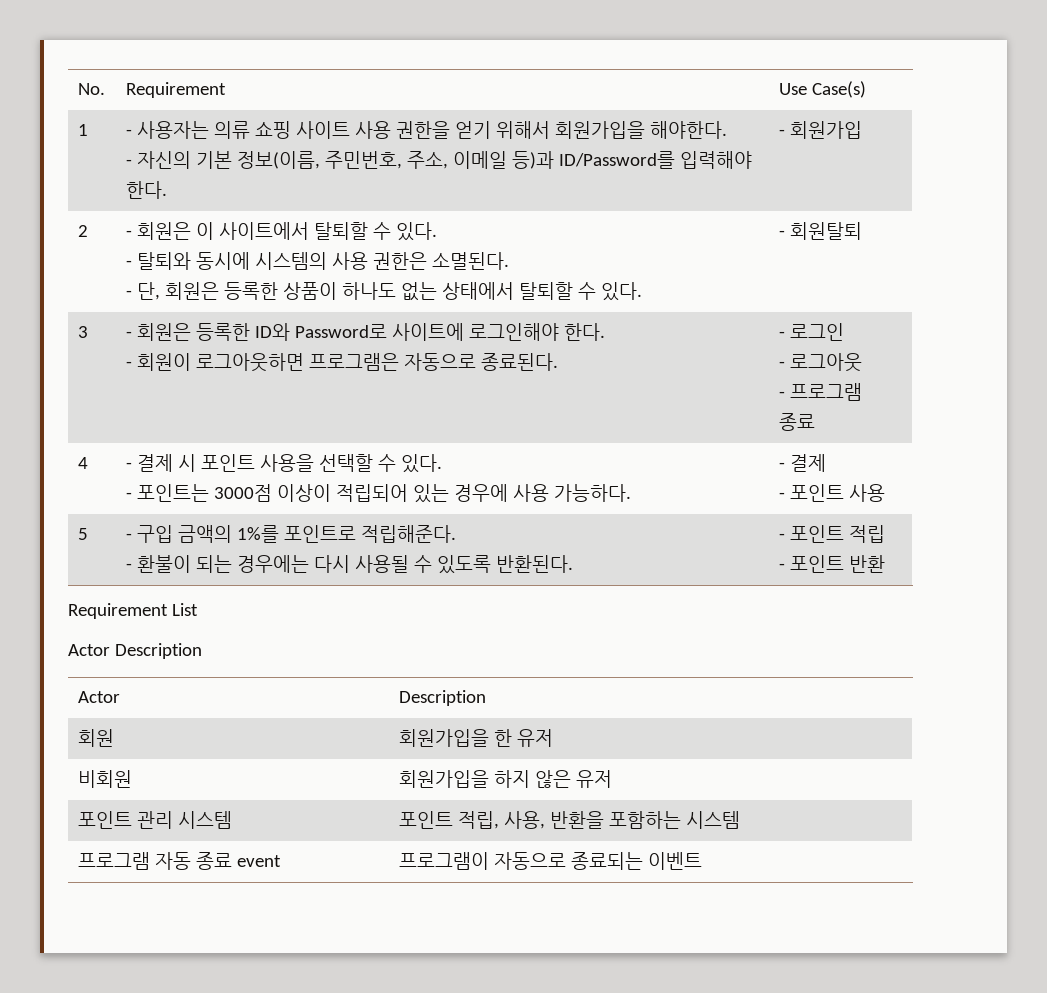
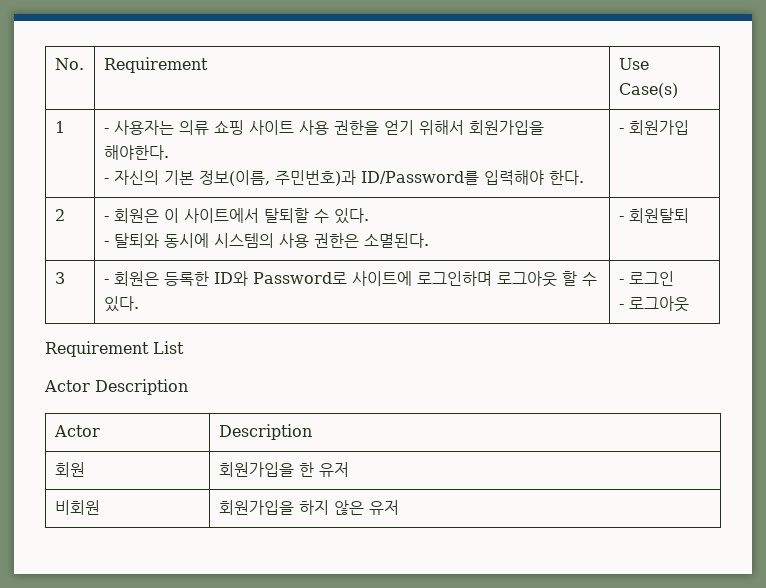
[325,151,555,169] 주민번호, 주소, 이메일 등)과 -> [274,170,356,186] 주민번호)과
[126,282,643,301] // - 단, 회원은 등록한 상품이 하나도 없는 상태에서 탈퇴할 수 있다. -> (429, 240) none
[469,323,606,341] [126,353,559,372] [779,323,845,341] [779,353,863,372] [779,383,863,401] [779,413,816,431] [78,457,89,469] [126,454,443,473] [126,484,632,503] [779,454,827,472] [779,484,886,502] [78,528,89,540] [126,525,457,543] [126,555,574,574] [779,525,886,543] [779,555,886,573] 로그인해야 한다. // - 회원이 로그아웃하면 프로그램은 자동으로 종료된다. | - 로그인 // - 로그아웃 // - 프로그램 종료 // 4 | - 결제 시 포인트 사용을 선택할 수 있다. // - 포인트는 3000점 이상이 적립되어 있는 경우에 사용 가능하다. | - 결제 // - 포인트 사용 // 5 | - 구입 금액의 1%를 포인트로 적립해준다. // - 환불이 되는 경우에는 다시 사용될 수 있도록 반환된다. | - 포인트 적립 // - 포인트 반환 -> [416,271,597,287] [103,296,139,312] [618,271,674,286] [618,296,689,312] 로그인하며 로그아웃 할 수 있다. | - 로그인 // - 로그아웃
[78,811,233,829] [399,811,741,829] [78,852,282,870] [399,852,703,870] // 포인트 관리 시스템 | 포인트 적립, 사용, 반환을 포함하는 시스템 // 프로그램 자동 종료 event | 프로그램이 자동으로 종료되는 이벤트 -> (399, 507) none

